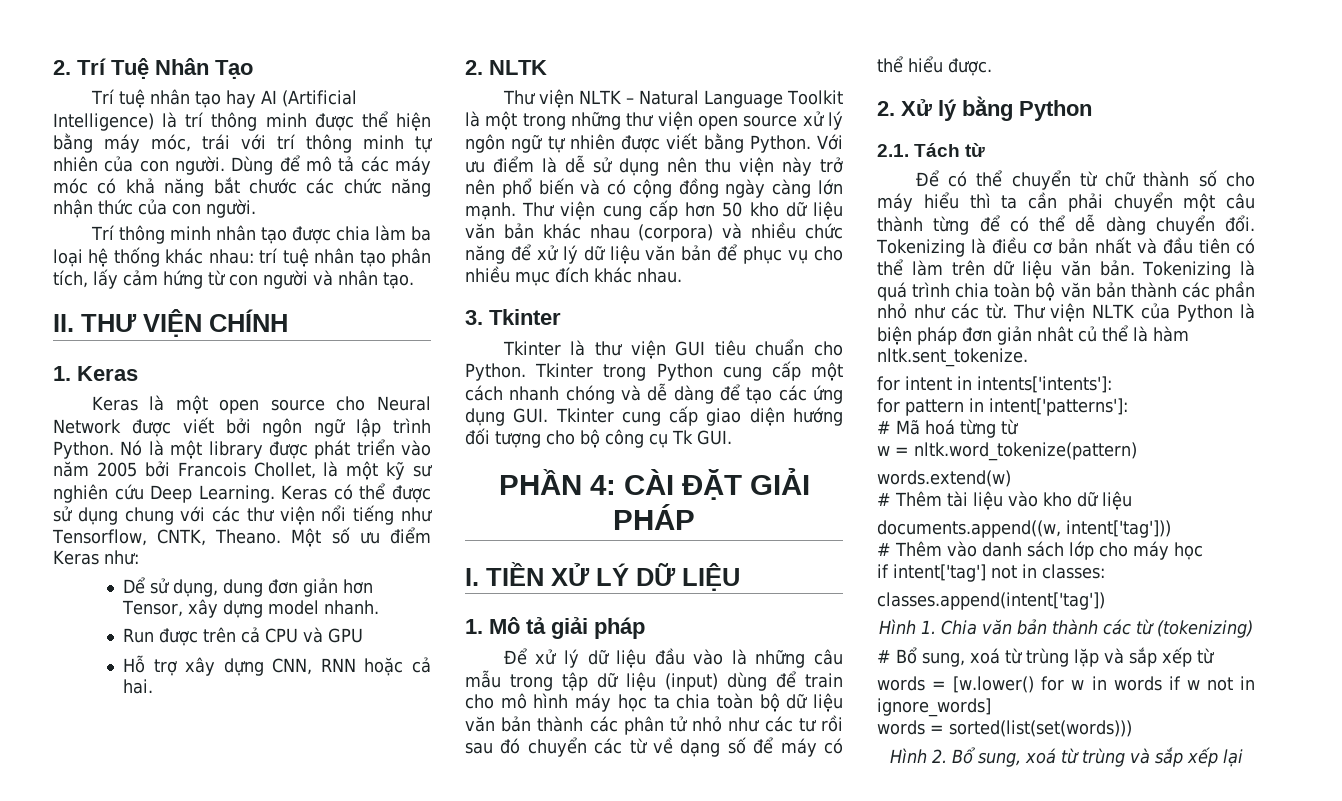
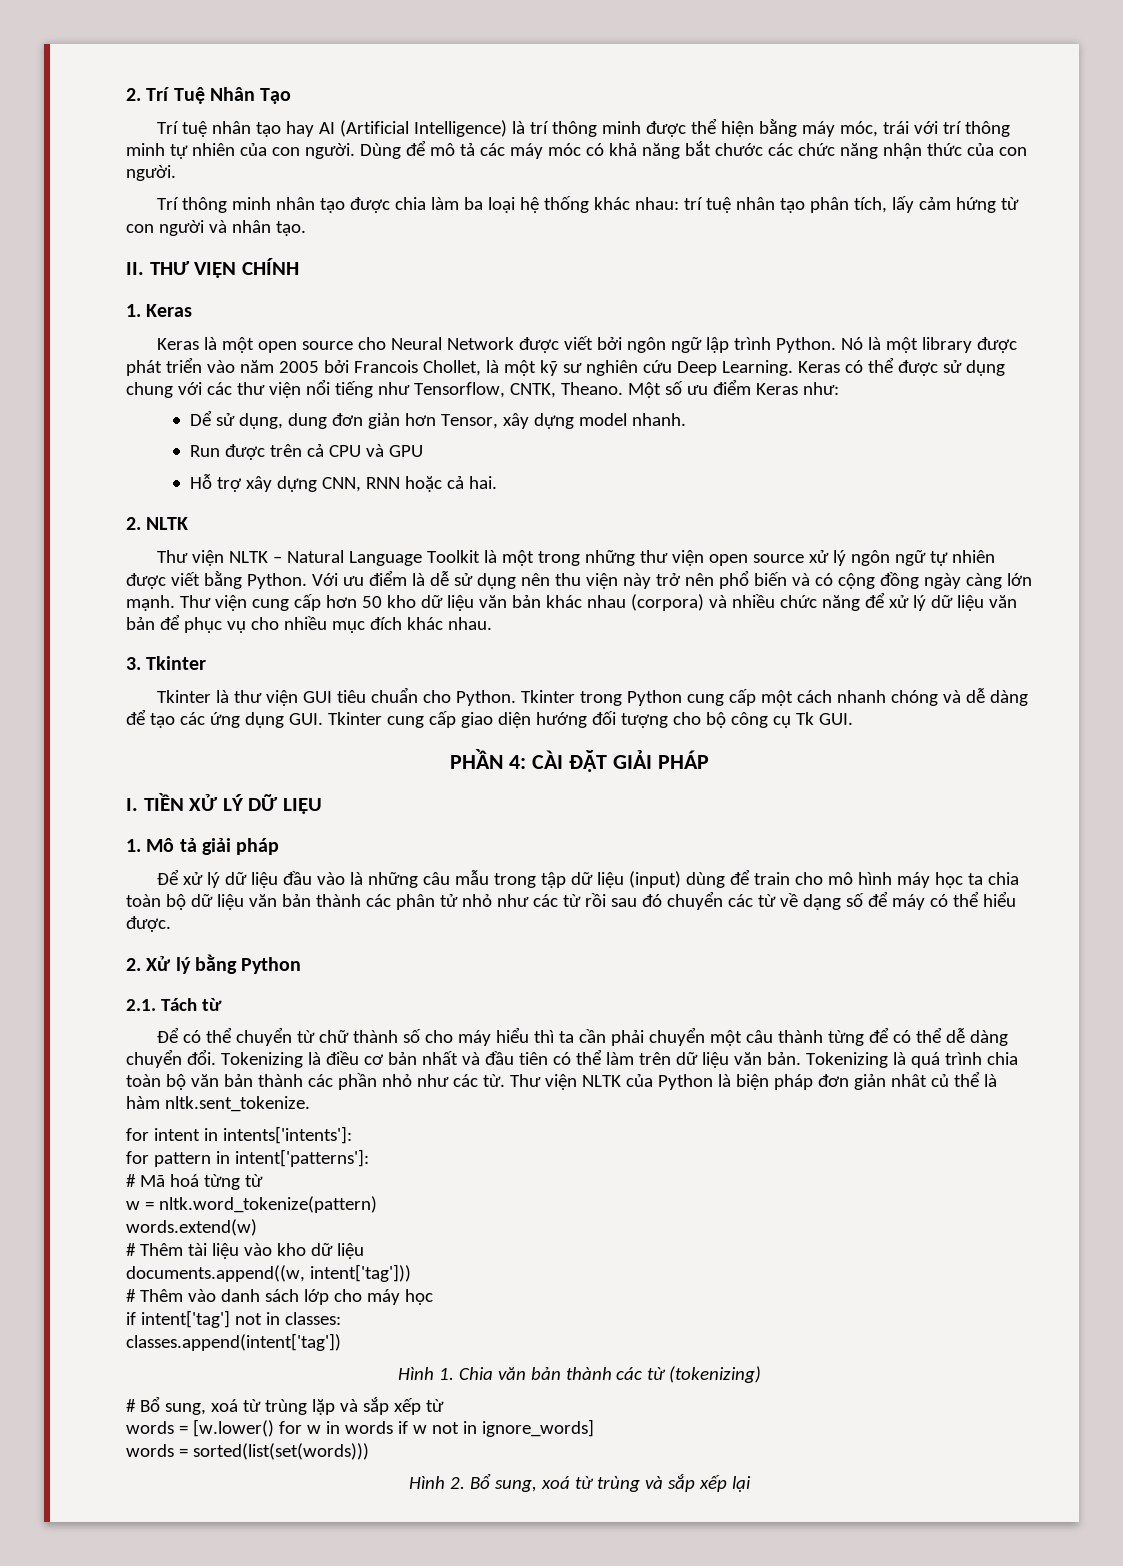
[798,718,816,732] tư -> [562,894,581,907] từ

